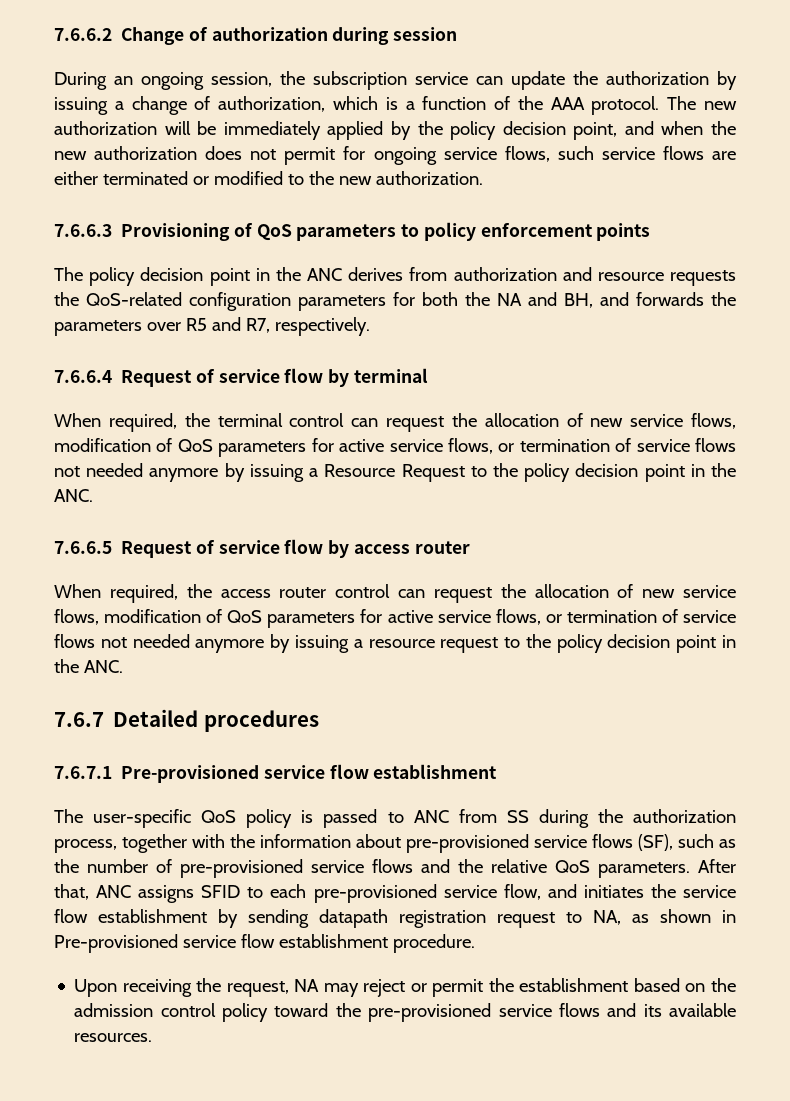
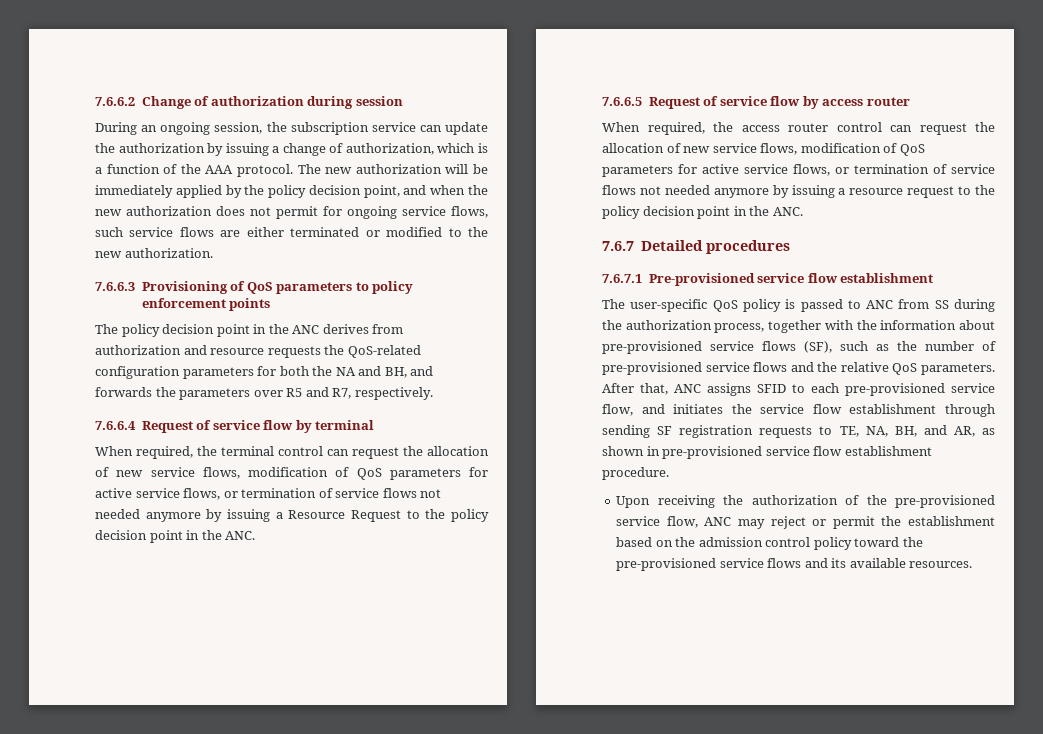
[218,909,621,928] by sending datapath registration request to NA, -> [945,404,995,417] [602,425,975,438] through sending SF registration requests to TE, NA, BH, and AR,
[54,934,178,953] Pre-provisioned -> [662,446,763,459] pre-provisioned
[226,979,320,997] request, NA -> [751,495,995,508] [616,516,732,528] authorization of the pre-provisioned service flow, ANC

